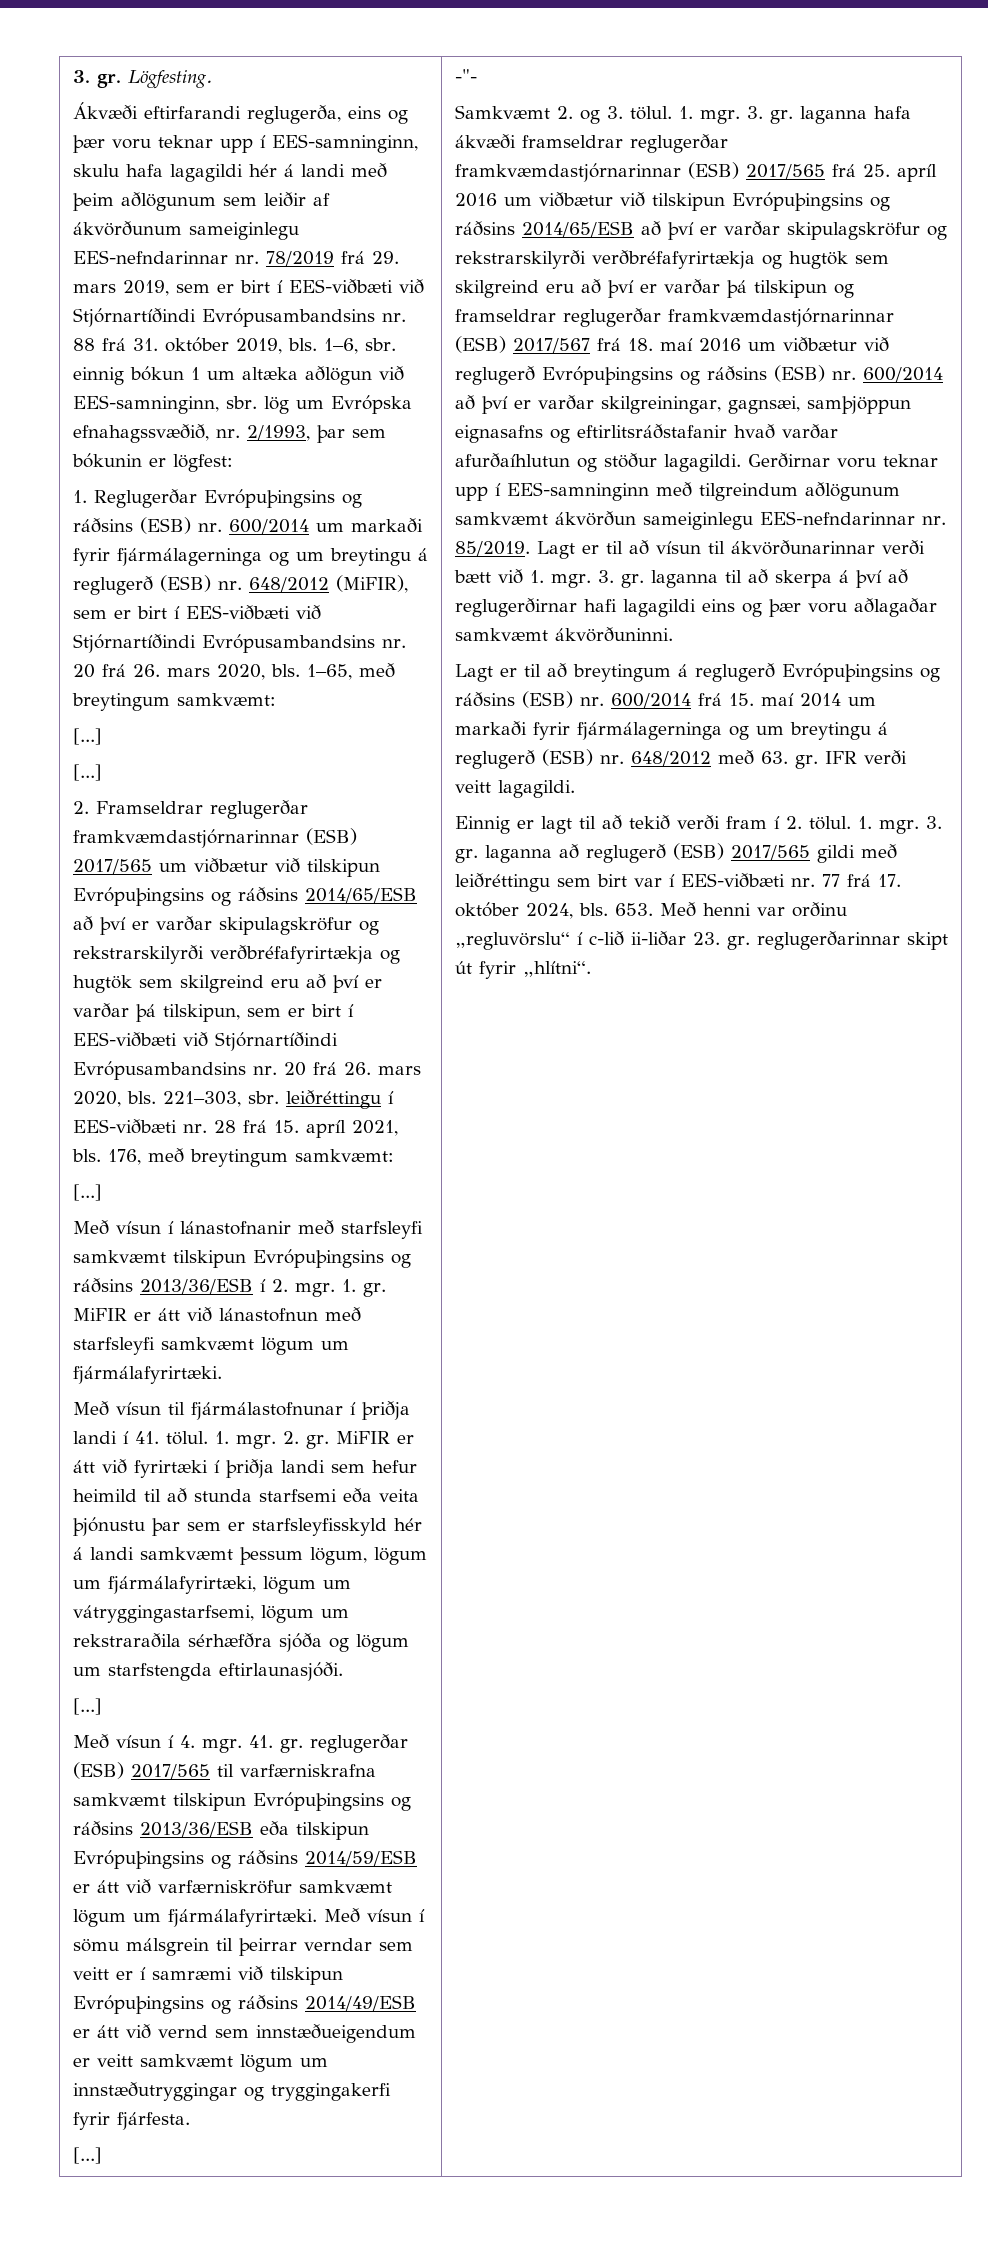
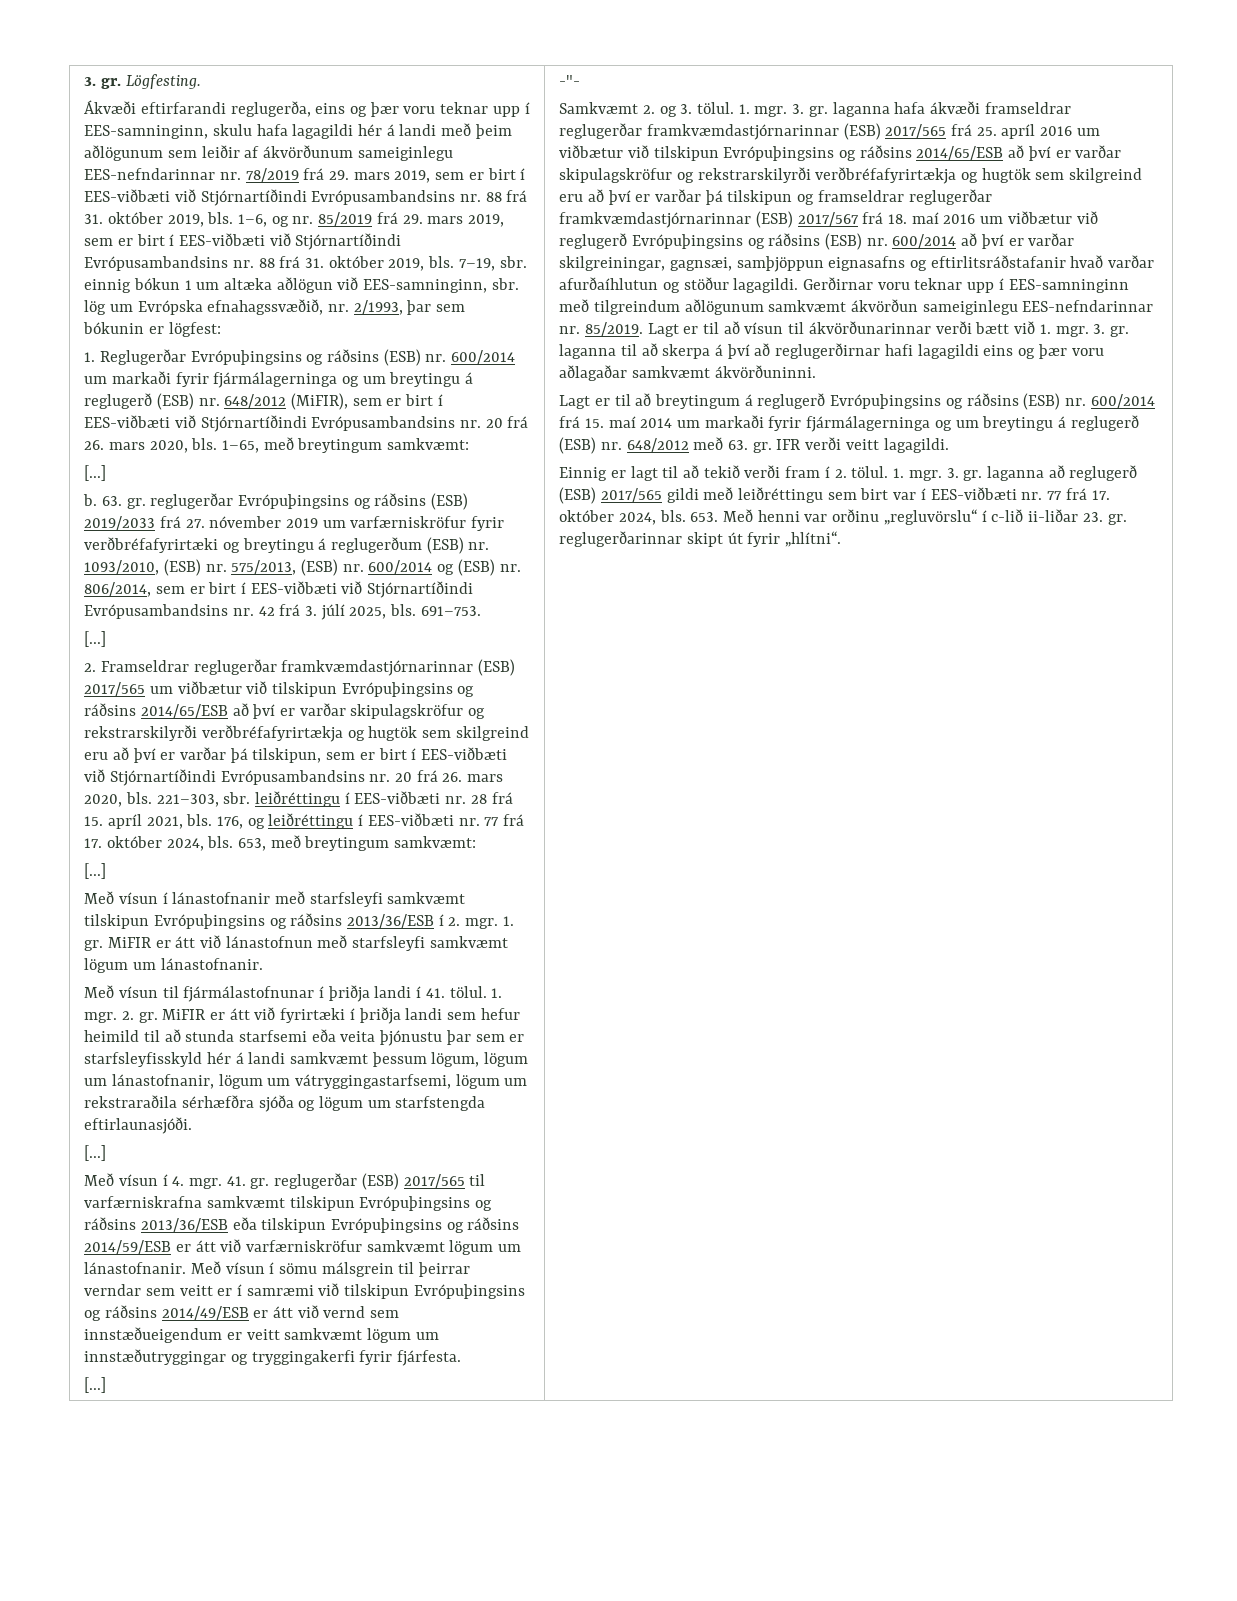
(358, 346) none -> [271,212,505,227] [84,233,402,250] [84,256,495,271] og nr. 85/2019 frá 29. mars 2019, sem er birt í EES-viðbæti við Stjórnartíðindi Evrópusambandsins nr. 88 frá 31. október 2019, bls. 7–19,
(102, 736) none -> [83,493,469,510] [84,516,505,531] [84,537,490,554] [84,559,521,576] [84,581,474,598] [84,604,481,620] // b. 63. gr. reglugerðar Evrópuþingsins og ráðsins (ESB) 2019/2033 frá 27. nóvember 2019 um varfærniskröfur fyrir verðbréfafyrirtæki og breytingu á reglugerðum (ESB) nr. 1093/2010, (ESB) nr. 575/2013, (ESB) nr. 600/2014 og (ESB) nr. 806/2014, sem er birt í EES-viðbæti við Stjórnartíðindi Evrópusambandsins nr. 42 frá 3. júlí 2025, bls. 691–753.
(141, 1157) none -> [247,813,525,829] [84,836,267,851] og leiðréttingu í EES-viðbæti nr. 77 frá 17. október 2024, bls. 653,
[72,1366,222,1384] fjármálafyrirtæki. -> [160,958,263,970] lánastofnanir.
[107,1576,256,1594] fjármálafyrirtæki, -> [111,1074,214,1089] lánastofnanir,
[167,1909,317,1927] fjármálafyrirtæki. -> [84,1262,187,1274] lánastofnanir.

